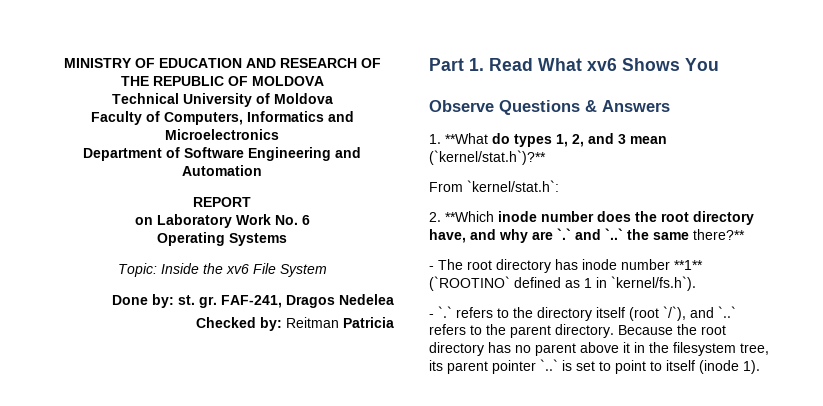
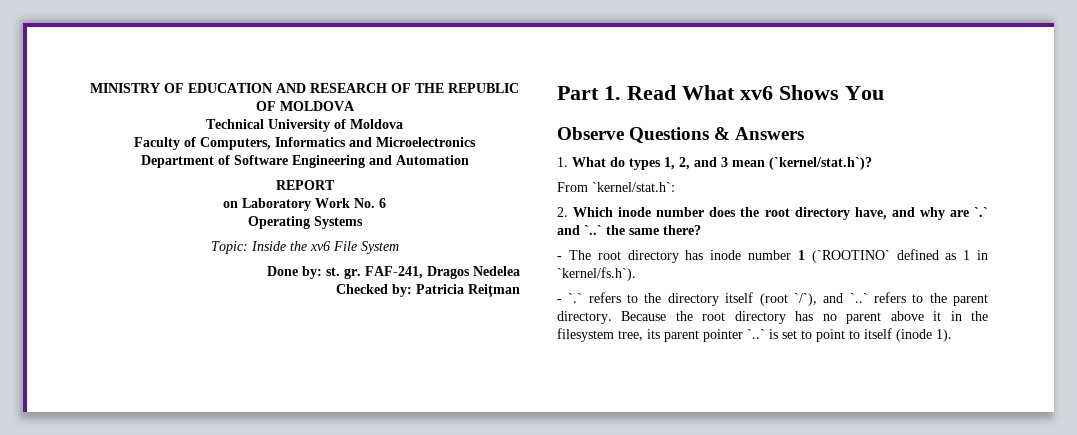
[286,317,339,328] Reitman -> (412, 290) none
(394, 322) none -> [468,284,520,298] Reițman
[445,133,488,144] **What -> [572,157,606,167] What
[429,150,546,165] (`kernel/stat.h`)?** -> [769,157,872,170] (`kernel/stat.h`)?
[445,211,494,222] **Which -> [573,207,614,217] Which
[693,229,745,240] there?** -> [663,225,701,235] there?
[674,260,703,270] **1** -> [797,250,805,260] 1

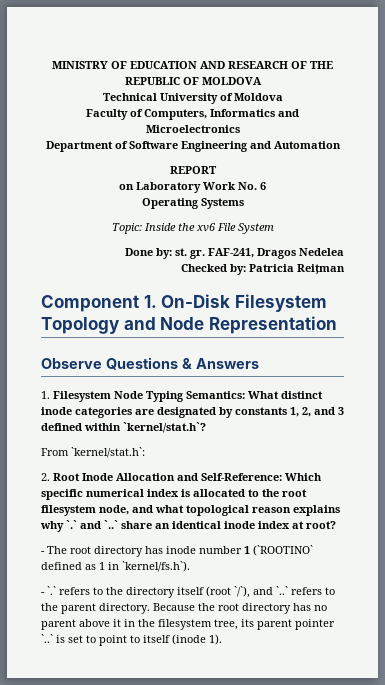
[557,85,884,100] Part 1. Read What xv6 Shows You -> [41,294,327,312] [41,316,337,334] Component 1. On-Disk Filesystem Topology and Node Representation
[572,157,661,170] What do types -> [53,391,323,402] [41,407,287,418] Filesystem Node Typing Semantics: What distinct inode categories are designated by constants
[732,157,872,170] mean (`kernel/stat.h`)? -> [41,422,206,433] defined within `kernel/stat.h`?
[573,207,988,220] [557,225,701,235] Which inode number does the root directory have, and why are `.` and `..` the same there? -> [53,473,322,481] [41,489,307,500] [41,505,340,516] [40,520,336,532] Root Inode Allocation and Self-Reference: Which specific numerical index is allocated to the root filesystem node, and what topological reason explains why `.` and `..` share an identical inode index at root?

